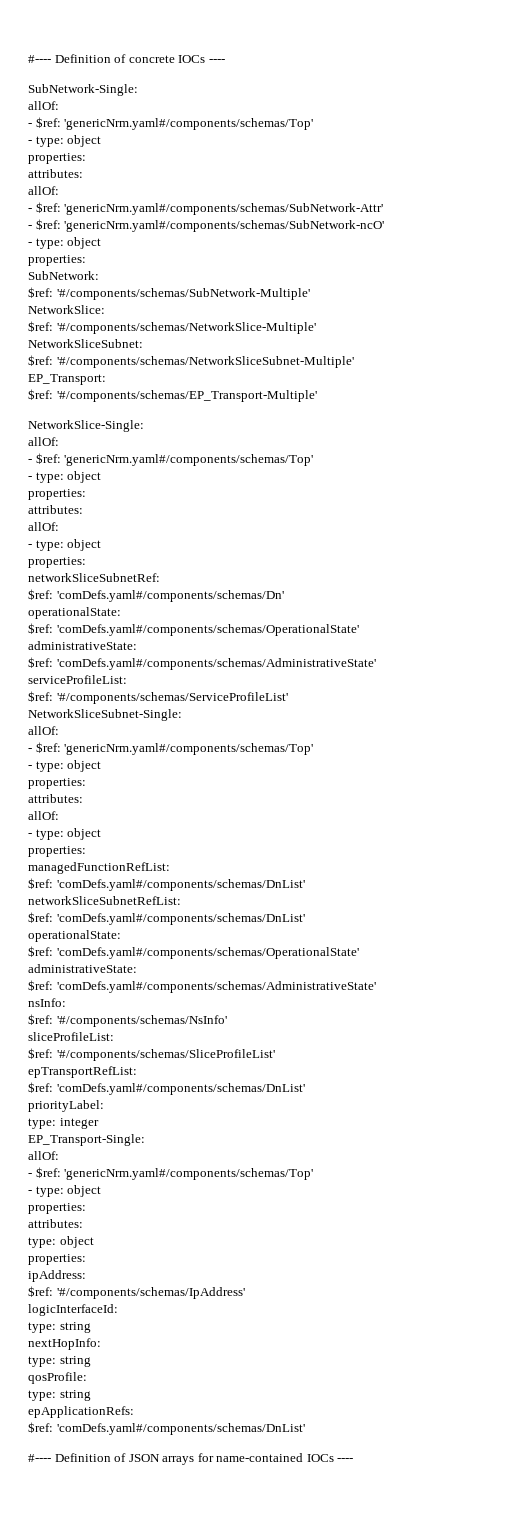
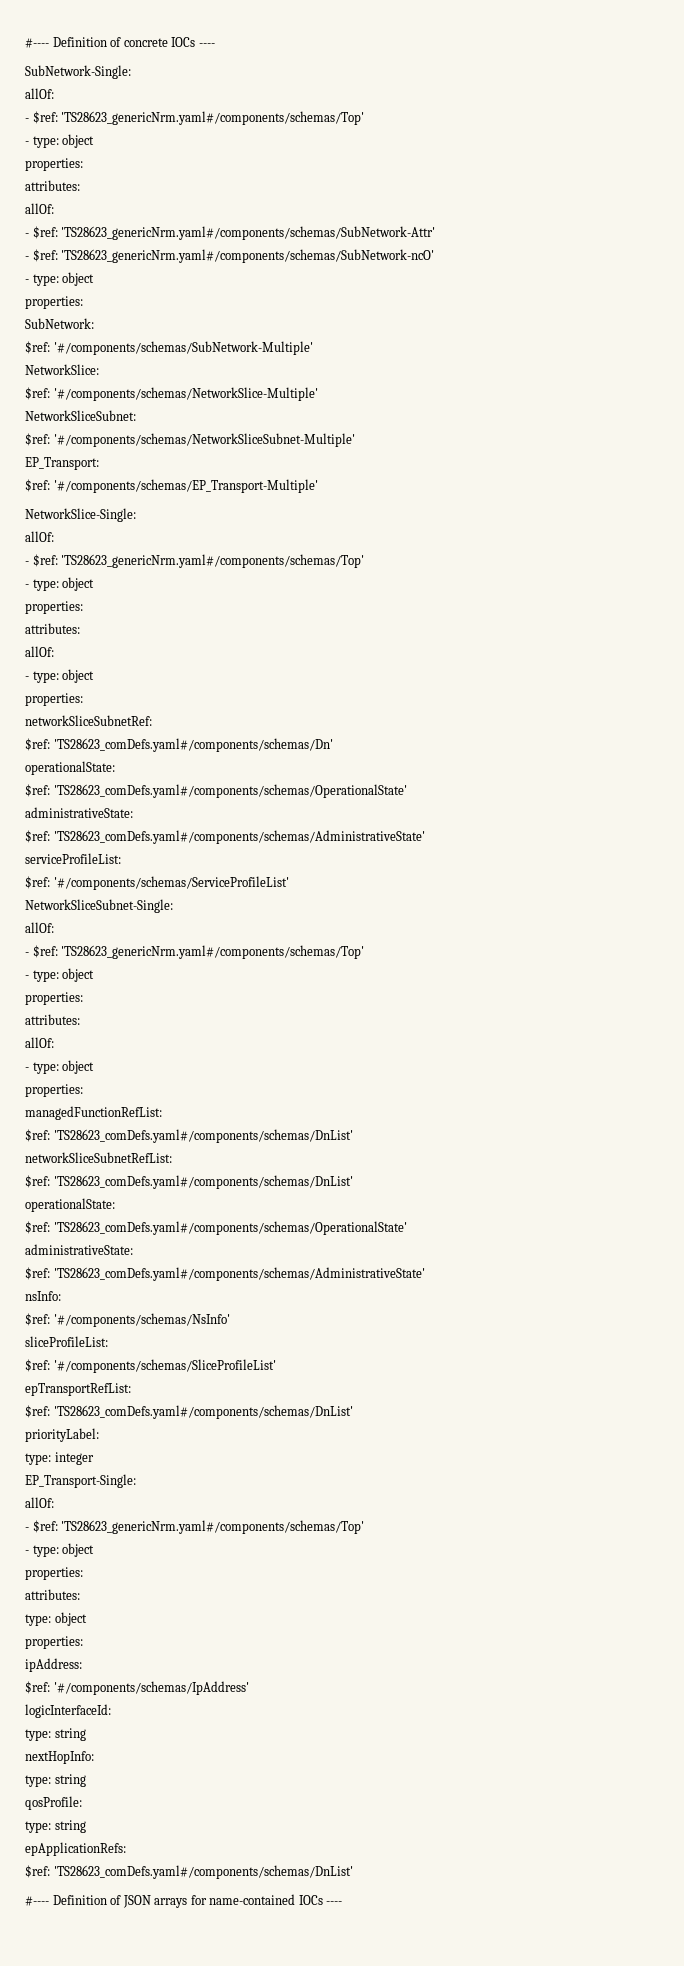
[64,118,314,130] 'genericNrm.yaml#/components/schemas/Top' -> [61,111,365,125] 'TS28623_genericNrm.yaml#/components/schemas/Top'
[64,203,384,215] [28,219,385,232] 'genericNrm.yaml#/components/schemas/SubNetwork-Attr' // - $ref: 'genericNrm.yaml#/components/schemas/SubNetwork-ncO' -> [61,226,436,240] [25,249,435,263] 'TS28623_genericNrm.yaml#/components/schemas/SubNetwork-Attr' // - $ref: 'TS28623_genericNrm.yaml#/components/schemas/SubNetwork-ncO'
[64,454,314,466] 'genericNrm.yaml#/components/schemas/Top' -> [61,554,365,568] 'TS28623_genericNrm.yaml#/components/schemas/Top'
[56,590,284,602] [28,607,121,619] [28,623,359,636] [28,641,137,650] [28,657,376,670] 'comDefs.yaml#/components/schemas/Dn' // operationalState: // $ref: 'comDefs.yaml#/components/schemas/OperationalState' // administrativeState: // $ref: 'comDefs.yaml#/components/schemas/AdministrativeState' -> [53,738,333,752] [25,761,115,775] [25,784,407,798] [25,807,133,818] [25,830,425,844] 'TS28623_comDefs.yaml#/components/schemas/Dn' // operationalState: // $ref: 'TS28623_comDefs.yaml#/components/schemas/OperationalState' // administrativeState: // $ref: 'TS28623_comDefs.yaml#/components/schemas/AdministrativeState'
[64,743,314,755] 'genericNrm.yaml#/components/schemas/Top' -> [61,945,365,959] 'TS28623_genericNrm.yaml#/components/schemas/Top'
[56,879,305,891] 'comDefs.yaml#/components/schemas/DnList' -> [53,1129,353,1143] 'TS28623_comDefs.yaml#/components/schemas/DnList'
[56,913,305,925] [28,930,121,942] [28,946,359,959] [28,964,137,973] [28,980,376,993] 'comDefs.yaml#/components/schemas/DnList' // operationalState: // $ref: 'comDefs.yaml#/components/schemas/OperationalState' // administrativeState: // $ref: 'comDefs.yaml#/components/schemas/AdministrativeState' -> [53,1175,353,1189] [25,1198,115,1212] [25,1221,407,1235] [25,1244,133,1255] [25,1267,425,1281] 'TS28623_comDefs.yaml#/components/schemas/DnList' // operationalState: // $ref: 'TS28623_comDefs.yaml#/components/schemas/OperationalState' // administrativeState: // $ref: 'TS28623_comDefs.yaml#/components/schemas/AdministrativeState'
[56,1083,305,1095] 'comDefs.yaml#/components/schemas/DnList' -> [53,1405,353,1419] 'TS28623_comDefs.yaml#/components/schemas/DnList'
[64,1168,314,1180] 'genericNrm.yaml#/components/schemas/Top' -> [61,1520,365,1534] 'TS28623_genericNrm.yaml#/components/schemas/Top'
[56,1423,305,1435] 'comDefs.yaml#/components/schemas/DnList' -> [53,1865,353,1879] 'TS28623_comDefs.yaml#/components/schemas/DnList'

